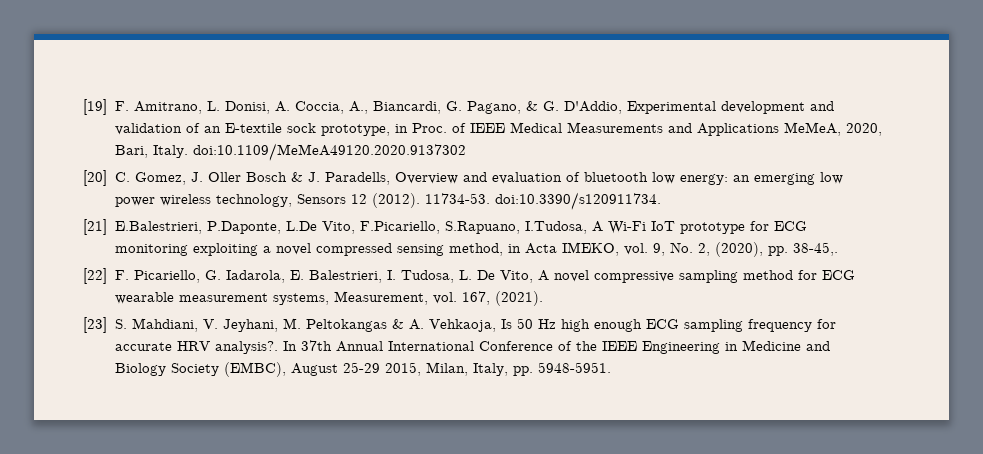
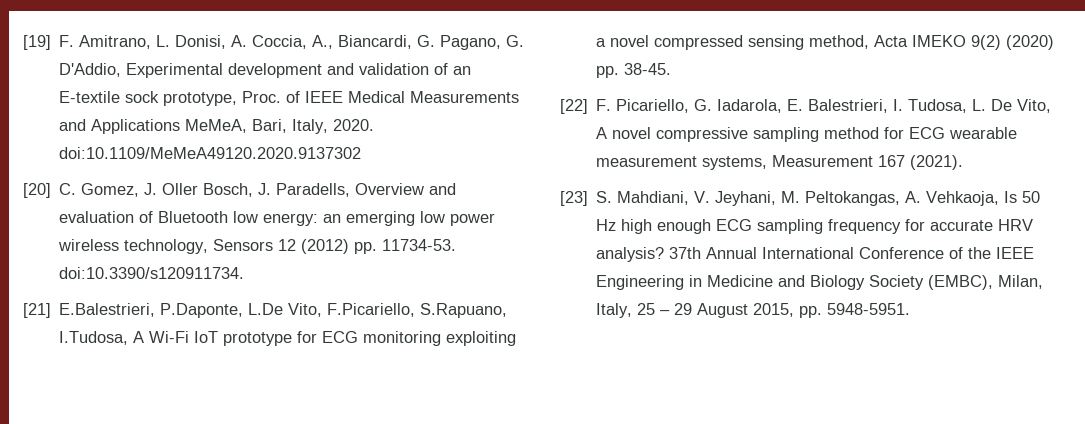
[525,101,538,111] & -> (502, 42) none
[394,124,408,133] in -> (238, 99) none
[845,123,882,136] [114,145,188,158] 2020, Bari, Italy. -> [252,119,375,134] Bari, Italy, 2020.
[245,172,303,182] Bosch & -> [203,183,254,197] Bosch,
[583,172,648,182] bluetooth -> [158,211,229,223] Bluetooth
[371,193,420,208] (2012). -> [301,239,378,254] (2012) pp.
[507,242,838,257] in Acta IMEKO, vol. 9, No. 2, (2020), pp. 38-45,. -> [874,35,1055,50] [596,63,672,78] Acta IMEKO 9(2) (2020) pp. 38-45.
[333,291,490,305] Measurement, vol. 167, -> [772,155,906,167] Measurement 167
[305,319,404,332] Peltokangas & -> [805,191,901,206] Peltokangas,
[214,341,297,354] analysis?. In -> [596,247,665,262] analysis?
[290,362,508,376] August 25-29 2015, Milan, Italy, -> [998,275,1044,289] [596,303,795,318] Milan, Italy, 25 – 29 August 2015,

